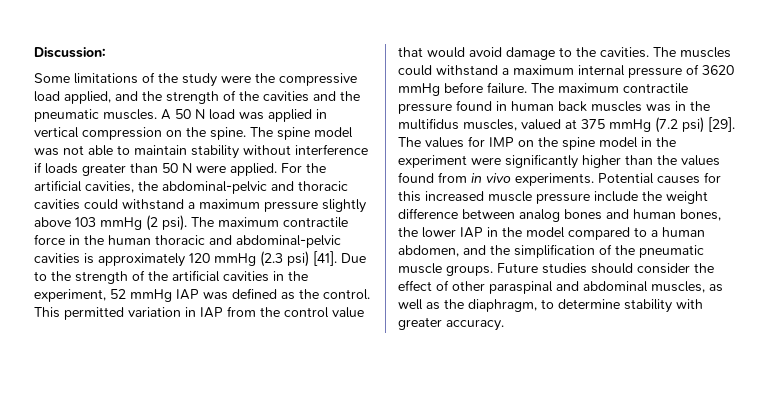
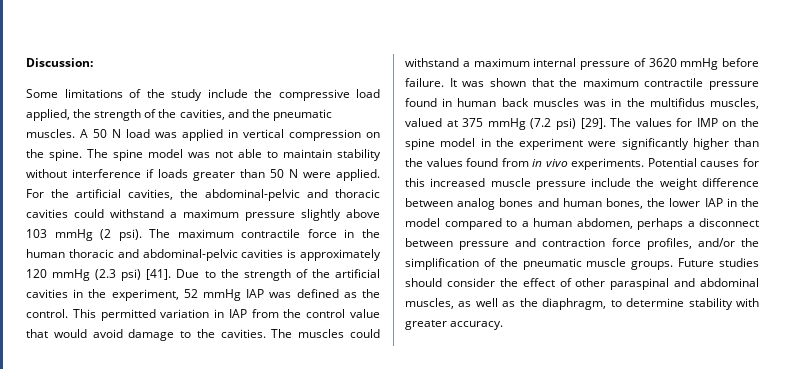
[221,75,251,83] were -> [207,89,248,98] include
[115,90,309,104] and the strength of the cavities -> [73,109,225,121] the strength of the cavities,
[531,83,554,93] The -> [449,78,578,87] It was shown that the
[463,245,486,255] and -> [637,218,759,230] [405,238,735,250] perhaps a disconnect between pressure and contraction force profiles, and/or

